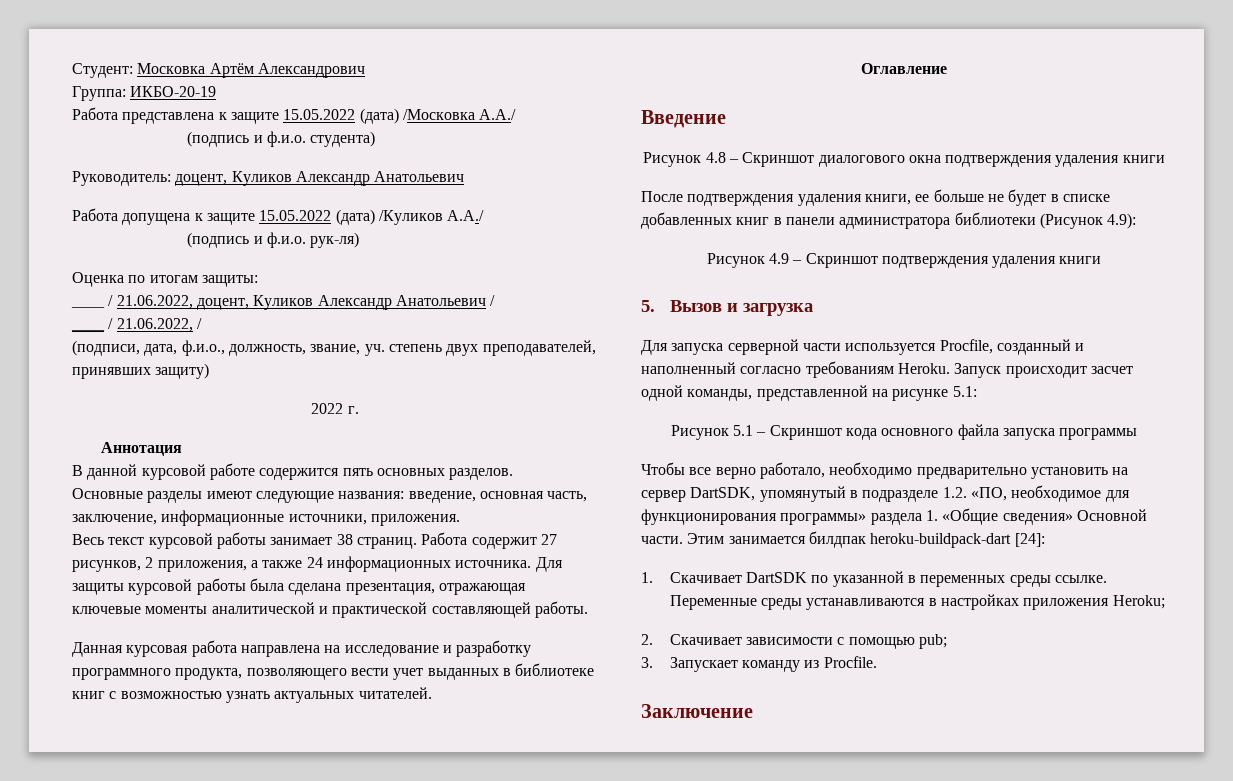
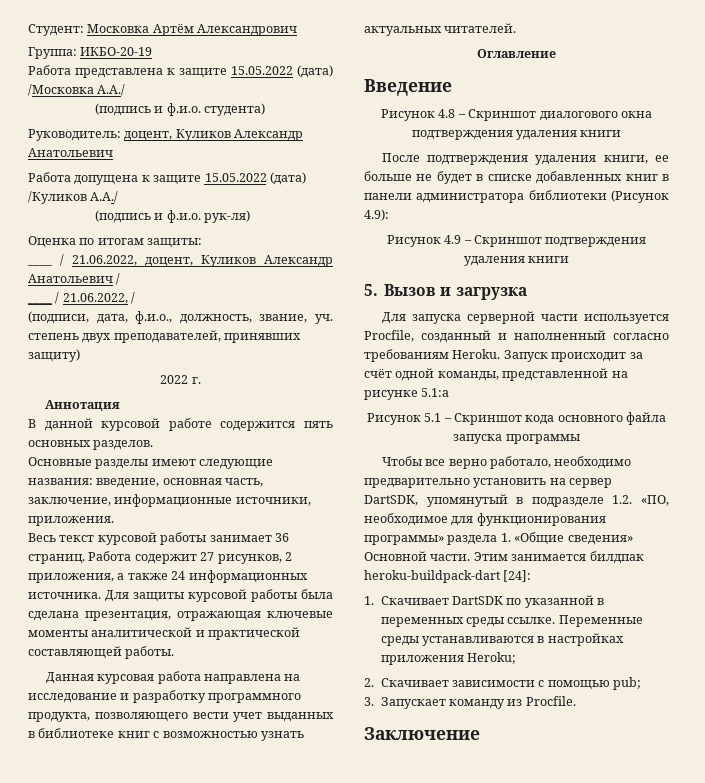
[336,534,353,545] 38 -> [274,533,289,542] 36
[1090,366,1133,374] засчет -> [629,352,643,359] [364,369,392,378] за счёт
[952,386,977,397] 5.1: -> [421,388,450,397] 5.1:a

